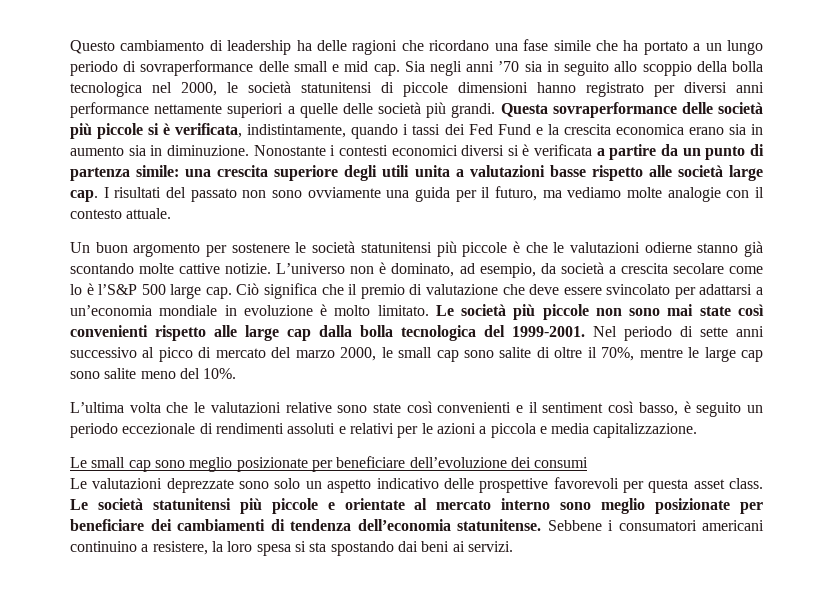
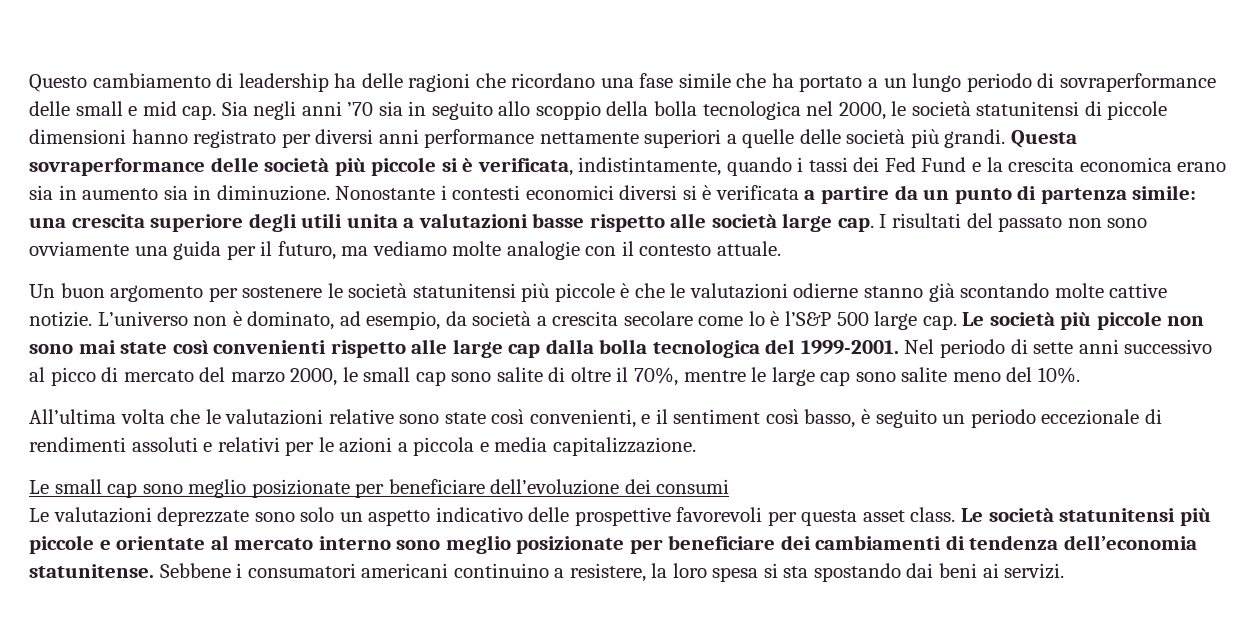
[236,283,763,299] [70,304,429,316] Ciò significa che il premio di valutazione che deve essere svincolato per adattarsi a un’economia mondiale in evoluzione è molto limitato. -> (957, 322) none
[70,402,124,413] L’ultima -> [29,409,116,424] All’ultima
[437,402,512,413] convenienti -> [529,409,636,428] convenienti,

